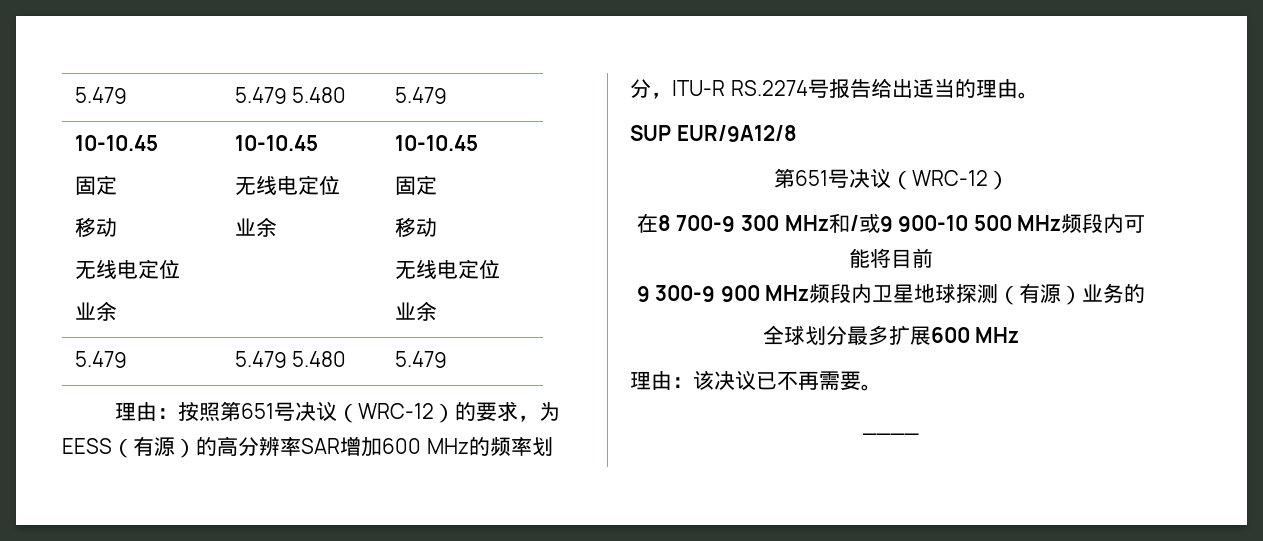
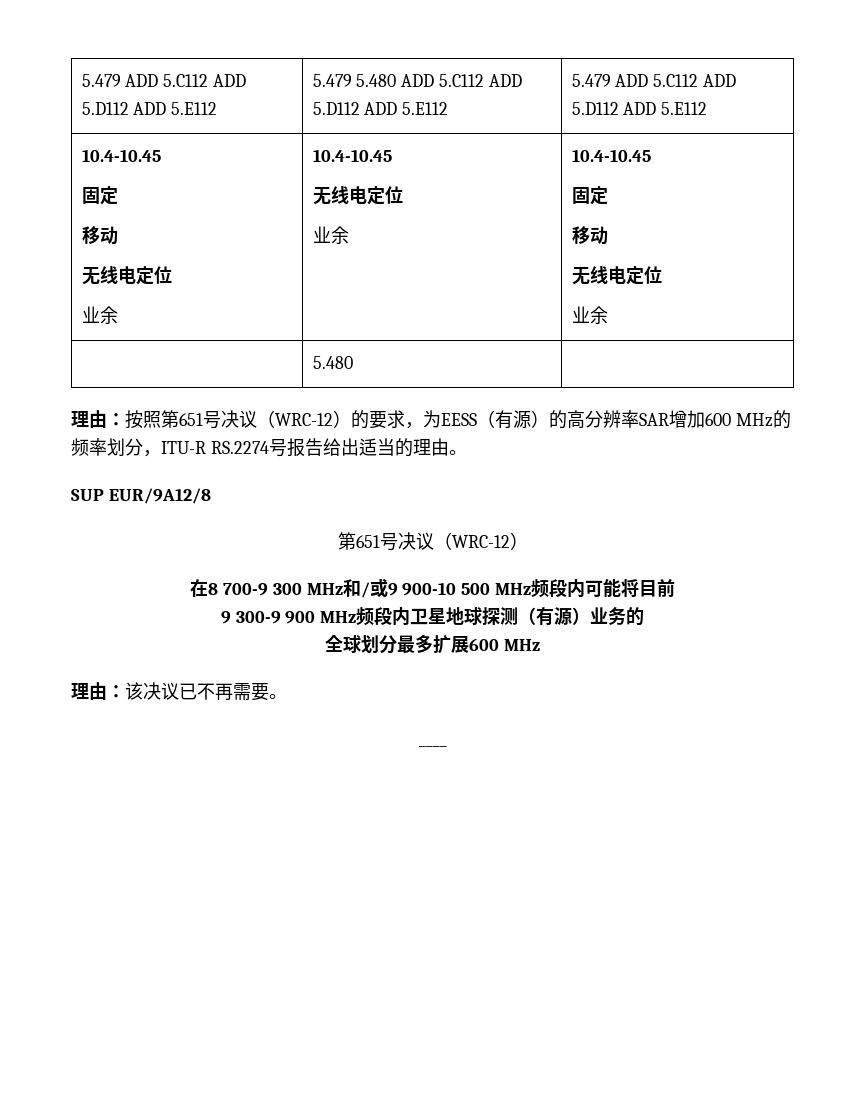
[74,87,127,104] [234,87,347,104] [394,87,447,104] [74,135,158,151] 5.479 | 5.479 5.480 | 5.479 // 10-10.45 -> [81,74,247,87] [81,102,218,115] [312,74,523,87] [312,102,449,115] [571,74,737,87] [571,102,708,115] [81,149,161,162] 5.479 ADD 5.C112 ADD 5.D112 ADD 5.E112 | 5.479 5.480 ADD 5.C112 ADD 5.D112 ADD 5.E112 | 5.479 ADD 5.C112 ADD 5.D112 ADD 5.E112 // 10.4-10.45
[234,135,318,151] [234,175,340,195] [234,217,277,237] [394,135,478,151] 10-10.45 // 无线电定位 // 业余 | 10-10.45 -> [312,149,392,162] [312,186,403,205] [312,226,349,245] [571,149,651,162] 10.4-10.45 // 无线电定位 // 业余 | 10.4-10.45
[74,351,127,368] [234,351,347,368] [394,351,447,368] 5.479 | 5.479 5.480 | 5.479 -> [312,356,353,369] | 5.480 |

